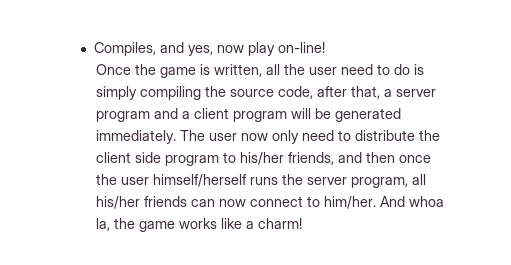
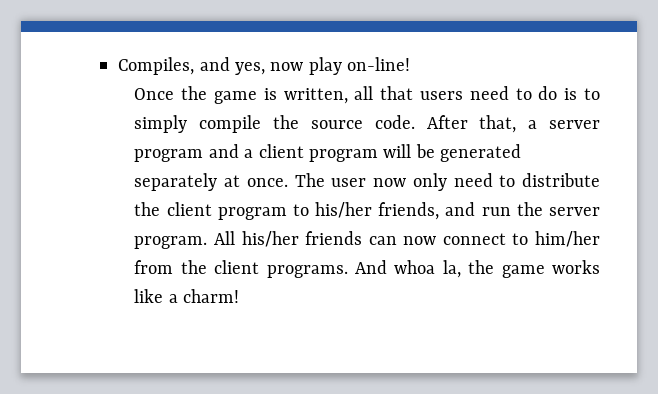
[283,64,337,75] the user -> [380,86,463,100] that users
[95,86,347,100] simply compiling the source code, after -> [584,88,600,100] [134,115,468,133] to simply compile the source code. After
[95,130,176,144] immediately. -> [134,173,288,191] separately at once.
[134,152,161,163] side -> (212, 209) none
[365,152,431,163] [95,174,426,188] then once the user himself/herself runs the server program, all -> [481,202,600,216] [134,231,235,249] run the server program. All
[323,196,376,209] him/her. -> [535,231,601,247] [134,260,348,278] him/her from the client programs.

